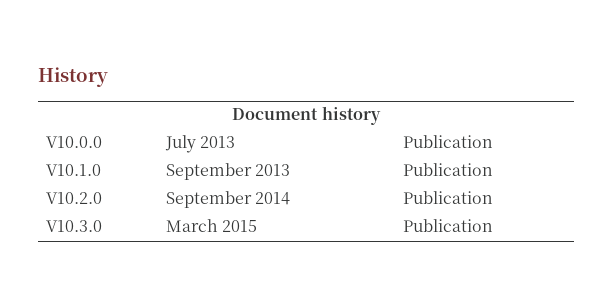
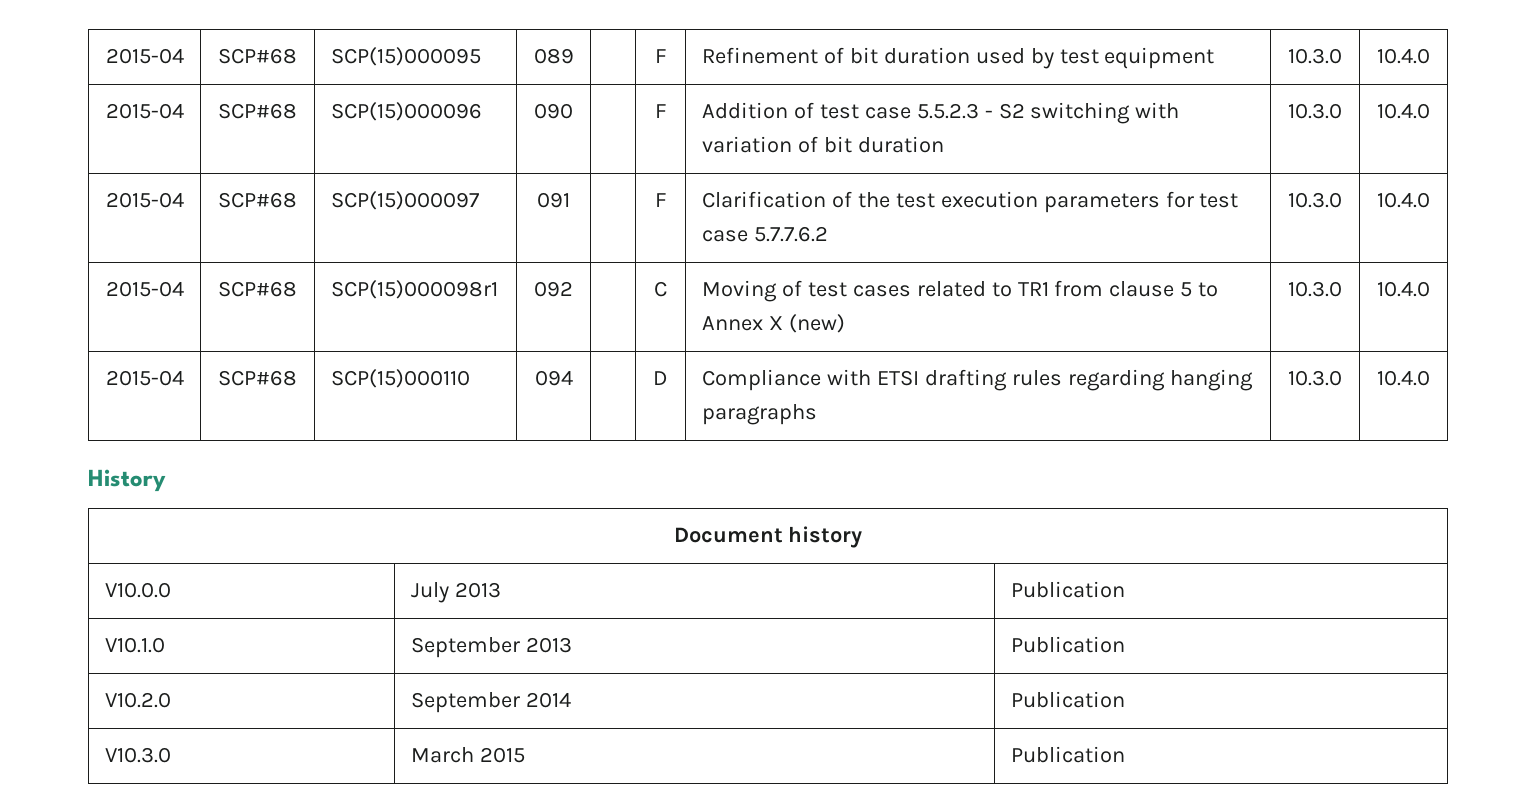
(38, 77) none -> [105,48,184,64] [218,48,297,64] [330,47,481,66] [533,48,574,64] [654,49,667,63] [701,47,1215,69] [1288,48,1342,64] [1377,48,1430,64] [105,103,184,119] [218,103,297,119] [330,102,482,121] [534,103,573,119] [654,104,667,118] [701,102,1180,124] [701,136,944,153] [1288,103,1342,119] [1377,103,1430,119] [105,192,184,208] [218,192,297,208] [330,191,479,210] [537,192,570,208] [654,193,667,207] [701,191,1239,213] [701,226,828,242] [1288,192,1342,208] [1377,192,1430,208] [105,281,184,297] [218,281,297,297] [330,280,498,299] [534,281,573,297] [654,281,667,297] [701,280,1219,302] [701,314,845,333] [1288,281,1342,297] [1377,281,1430,297] [105,370,184,386] [218,370,297,386] [330,369,470,388] [534,370,573,386] [653,371,668,385] [701,369,1253,391] [701,404,817,425] [1288,370,1342,386] [1377,370,1430,386] 2015-04 | SCP#68 | SCP(15)000095 | 089 | | F | Refinement of bit duration used by test equipment | 10.3.0 | 10.4.0 // 2015-04 | SCP#68 | SCP(15)000096 | 090 | | F | Addition of test case 5.5.2.3 - S2 switching with variation of bit duration | 10.3.0 | 10.4.0 // 2015-04 | SCP#68 | SCP(15)000097 | 091 | | F | Clarification of the test execution parameters for test case 5.7.7.6.2 | 10.3.0 | 10.4.0 // 2015-04 | SCP#68 | SCP(15)000098r1 | 092 | | C | Moving of test cases related to TR1 from clause 5 to Annex X (new) | 10.3.0 | 10.4.0 // 2015-04 | SCP#68 | SCP(15)000110 | 094 | | D | Compliance with ETSI drafting rules regarding hanging paragraphs | 10.3.0 | 10.4.0 //

